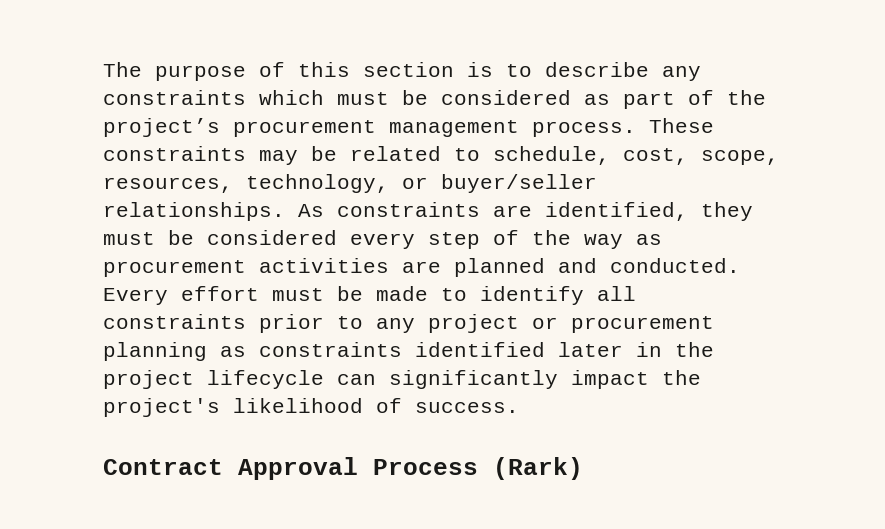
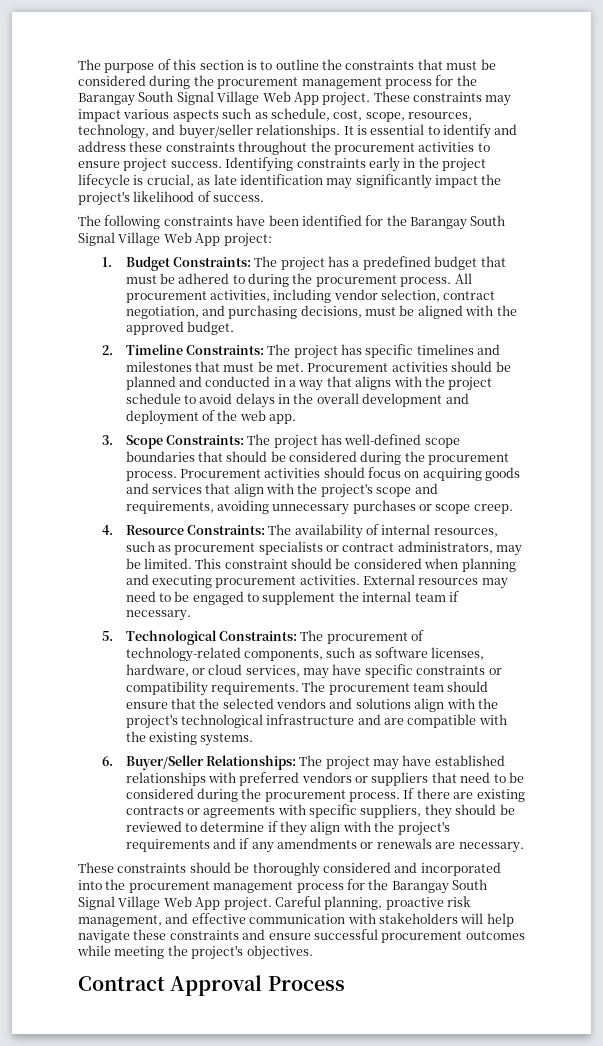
[545,62,701,81] [103,90,766,109] [103,118,714,137] [103,146,480,165] describe any constraints which must be considered as part of the project’s procurement management process. These constraints may be related to -> [275,59,496,70] [78,75,477,89] [78,91,512,106] [78,108,268,122] outline the constraints that must be considered during the procurement management process for the Barangay South Signal Village Web App project. These constraints may impact various aspects such as
[402,177,428,189] or -> [152,124,176,135] and
[298,202,753,221] [103,230,662,249] [103,258,740,277] [103,286,636,305] [103,314,714,333] [103,342,714,361] [103,370,376,389] As constraints are identified, they must be considered every step of the way as procurement activities are planned and conducted. Every effort must be made to identify all constraints prior to any project or procurement planning as constraints identified later in the project lifecycle can -> [343,124,518,139] [78,141,490,155] [78,157,486,172] [78,174,353,189] It is essential to identify and address these constraints throughout the procurement activities to ensure project success. Identifying constraints early in the project lifecycle is crucial, as late identification may
(519, 407) none -> [78,215,506,230] [78,232,272,247] [101,256,506,271] [125,273,472,287] [125,289,496,303] [125,305,517,319] [125,321,234,335] [101,344,501,359] [125,361,511,372] [125,376,493,391] [125,393,469,408] [125,410,297,425] [101,434,460,449] [125,451,510,465] [125,467,521,481] [125,483,438,498] [125,500,513,515] [101,524,498,539] [125,541,523,556] [125,558,516,572] [125,574,508,589] [125,591,459,605] [125,610,191,621] [101,630,425,645] [125,647,485,662] [125,664,502,679] [125,681,489,696] [125,698,498,712] [125,714,507,729] [125,731,254,746] [101,755,505,770] [125,772,524,786] [125,788,525,802] [125,804,515,819] [125,821,450,836] [125,838,524,853] [78,862,501,877] [78,879,487,894] [78,896,471,911] [78,913,514,927] [78,929,525,943] [77,945,313,960] // The following constraints have been identified for the Barangay South Signal Village Web App project: // 1. Budget Constraints: The project has a predefined budget that must be adhered to during the procurement process. All procurement activities, including vendor selection, contract negotiation, and purchasing decisions, must be aligned with the approved budget. // 2. Timeline Constraints: The project has specific timelines and milestones that must be met. Procurement activities should be planned and conducted in a way that aligns with the project schedule to avoid delays in the overall development and deployment of the web app. // 3. Scope Constraints: The project has well-defined scope boundaries that should be considered during the procurement process. Procurement activities should focus on acquiring goods and services that align with the project's scope and requirements, avoiding unnecessary purchases or scope creep. // 4. Resource Constraints: The availability of internal resources, such as procurement specialists or contract administrators, may be limited. This constraint should be considered when planning and executing procurement activities. External resources may need to be engaged to supplement the internal team if necessary. // 5. Technological Constraints: The procurement of technology-related components, such as software licenses, hardware, or cloud services, may have specific constraints or compatibility requirements. The procurement team should ensure that the selected vendors and solutions align with the project's technological infrastructure and are compatible with the existing systems. // 6. Buyer/Seller Relationships: The project may have established relationships with preferred vendors or suppliers that need to be considered during the procurement process. If there are existing contracts or agreements with specific suppliers, they should be reviewed to determine if they align with the project's requirements and if any amendments or renewals are necessary. // These constraints should be thoroughly considered and incorporated into the procurement management process for the Barangay South Signal Village Web App project. Careful planning, proactive risk management, and effective communication with stakeholders will help navigate these constraints and ensure successful procurement outcomes while meeting the project's objectives.
[493,457,583,480] (Rark) -> (345, 983) none

